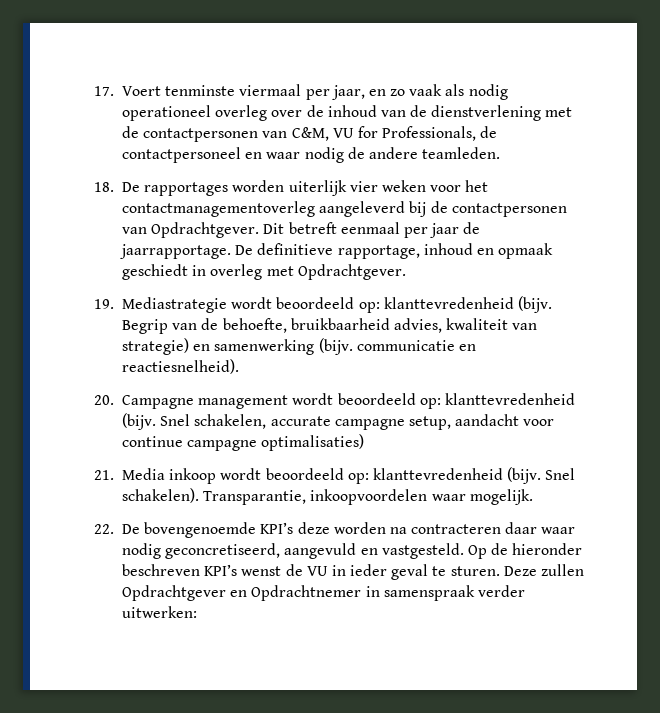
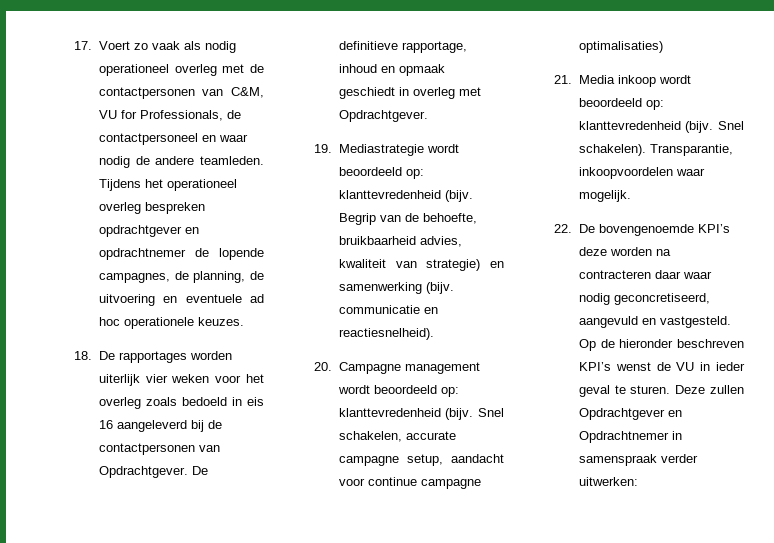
[165,84,386,100] tenminste viermaal per jaar, en -> (130, 45) none
[271,105,542,121] over de inhoud van de dienstverlening -> (217, 70) none
(501, 153) none -> [98,179,237,191] [98,202,205,214] [98,225,199,237] [98,248,264,260] [98,271,264,283] [98,294,264,306] [98,317,244,329] Tijdens het operationeel overleg bespreken opdrachtgever en opdrachtnemer de lopende campagnes, de planning, de uitvoering en eventuele ad hoc operationele keuzes.
[121,201,315,217] contactmanagementoverleg -> [98,397,265,409] [98,420,113,429] overleg zoals bedoeld in eis 16
[263,222,481,238] [119,244,231,259] Dit betreft eenmaal per jaar de jaarrapportage. -> (188, 472) none

